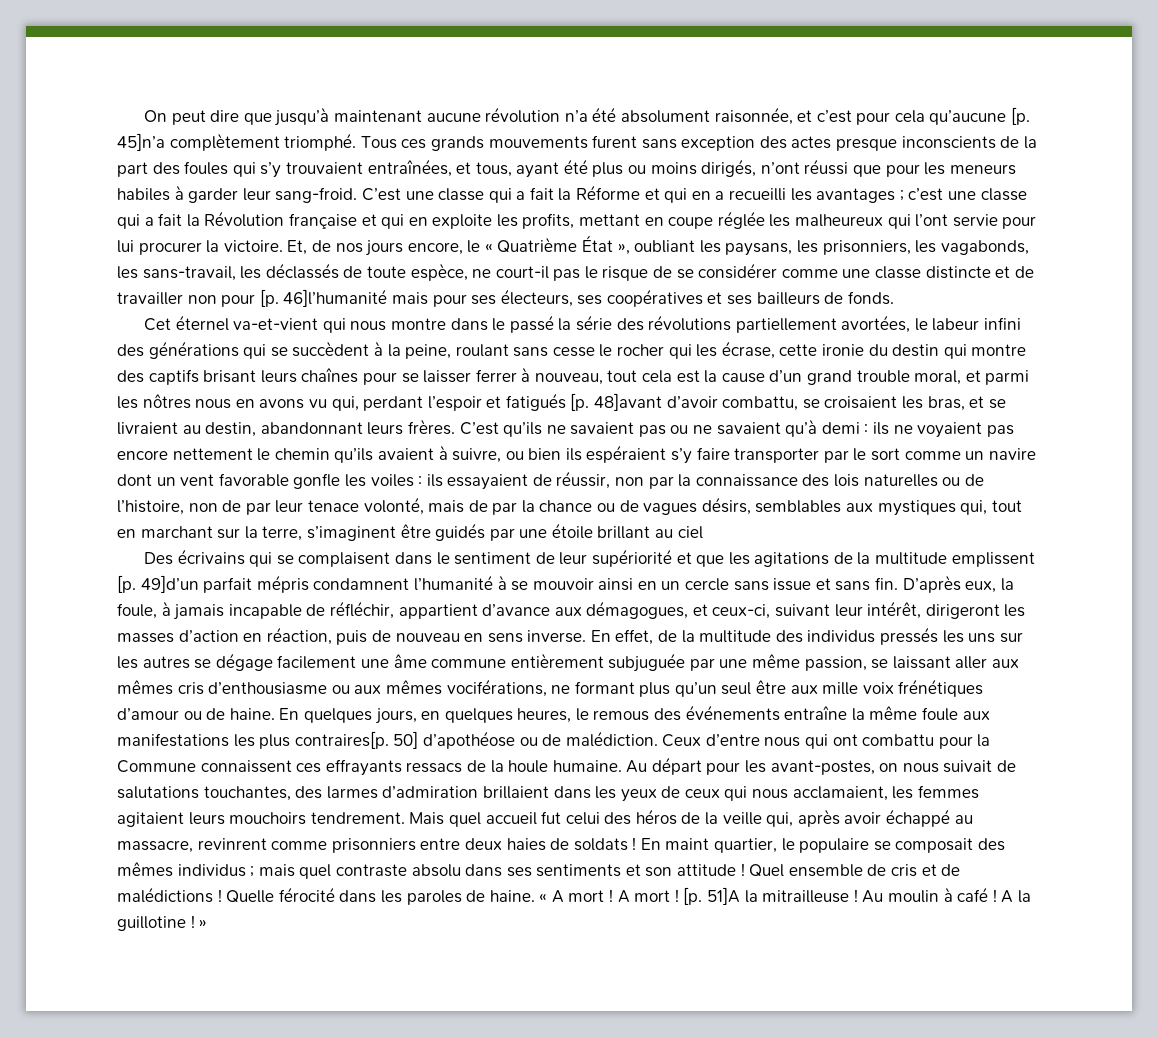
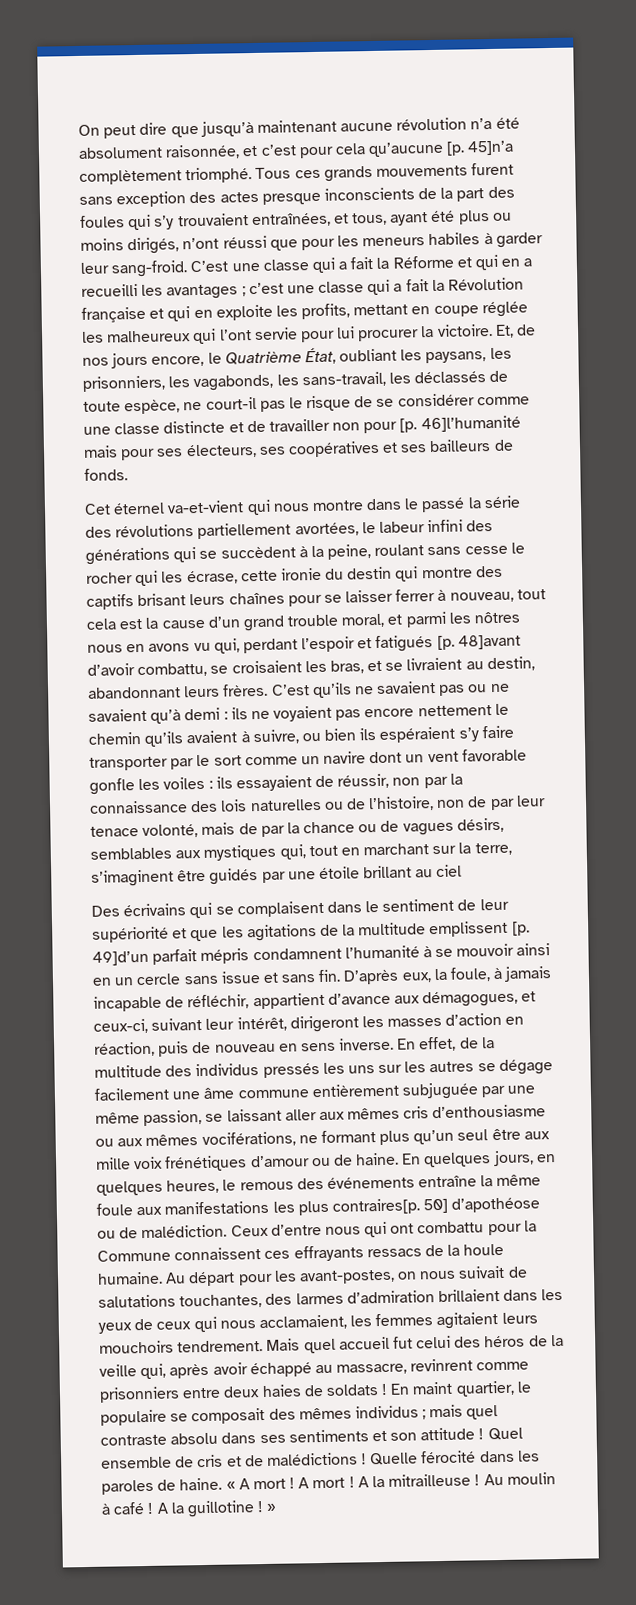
[484,235,630,255] « Quatrième État », -> [224,347,336,365] Quatrième État,
[683,887,741,905] [p. 51]A -> [357,1476,369,1488] A

